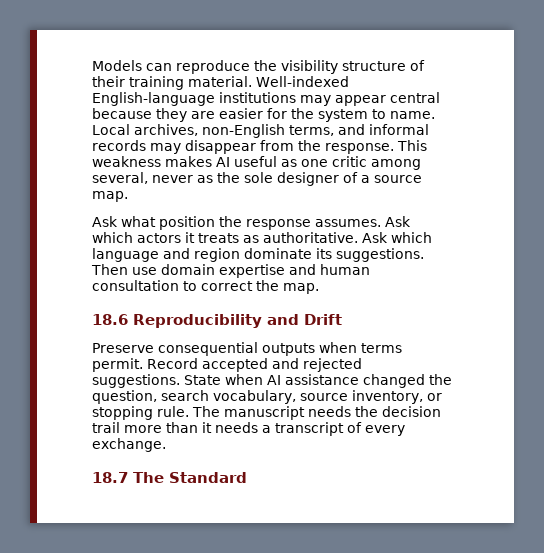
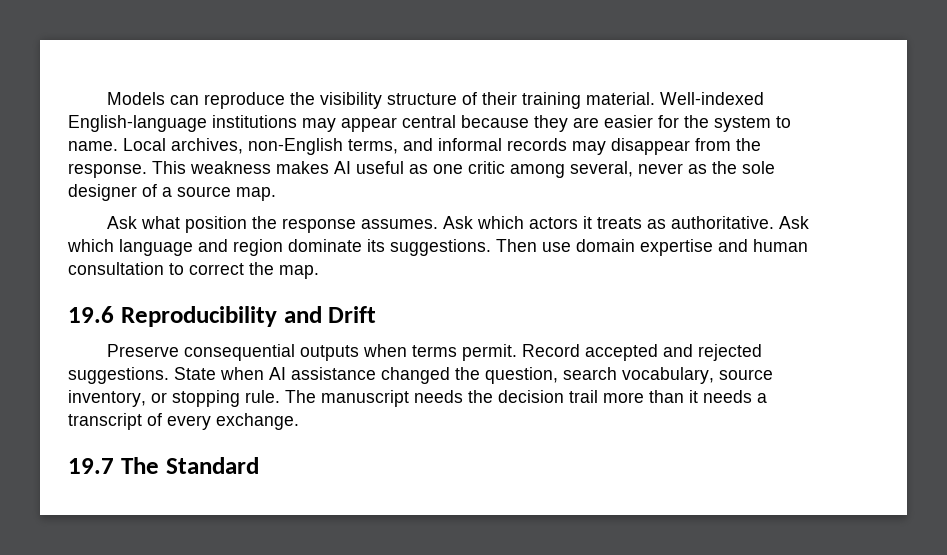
[92,314,128,325] 18.6 -> [68,306,114,323] 19.6
[92,472,128,483] 18.7 -> [68,458,114,474] 19.7

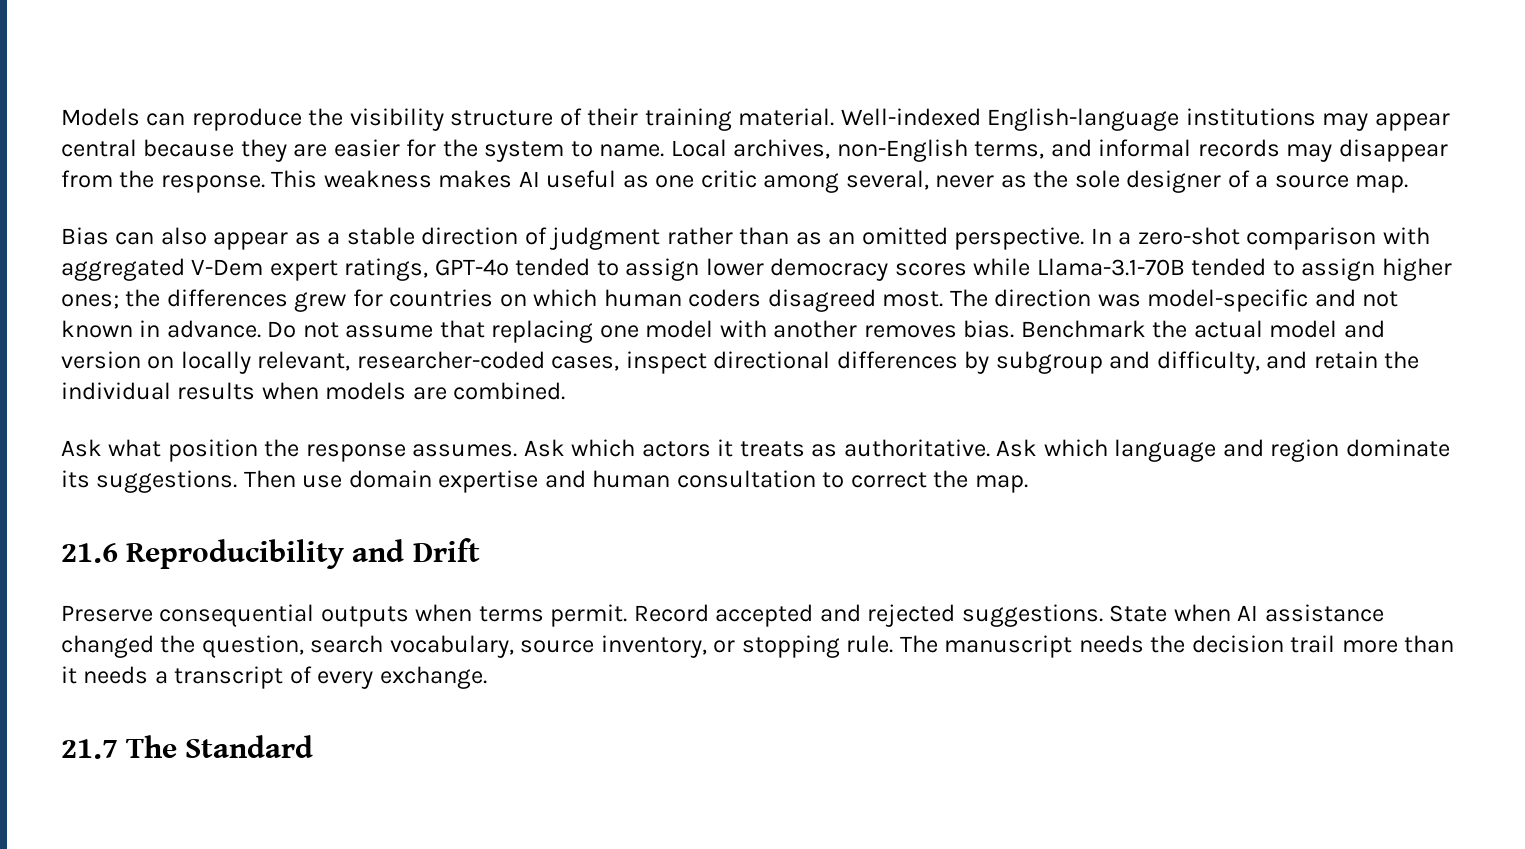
(276, 194) none -> [61,227,1430,250] [61,258,1452,281] [61,289,1399,312] [61,320,1385,343] [61,351,1420,374] [61,382,566,400] // Bias can also appear as a stable direction of judgment rather than as an omitted perspective. In a zero-shot comparison with aggregated V-Dem expert ratings, GPT-4o tended to assign lower democracy scores while Llama-3.1-70B tended to assign higher ones; the differences grew for countries on which human coders disagreed most. The direction was model-specific and not known in advance. Do not assume that replacing one model with another removes bias. Benchmark the actual model and version on locally relevant, researcher-coded cases, inspect directional differences by subgroup and difficulty, and retain the individual results when models are combined.
[68,306,114,323] 19.6 -> [61,543,118,563] 21.6
[68,458,114,474] 19.7 -> [61,739,118,759] 21.7

